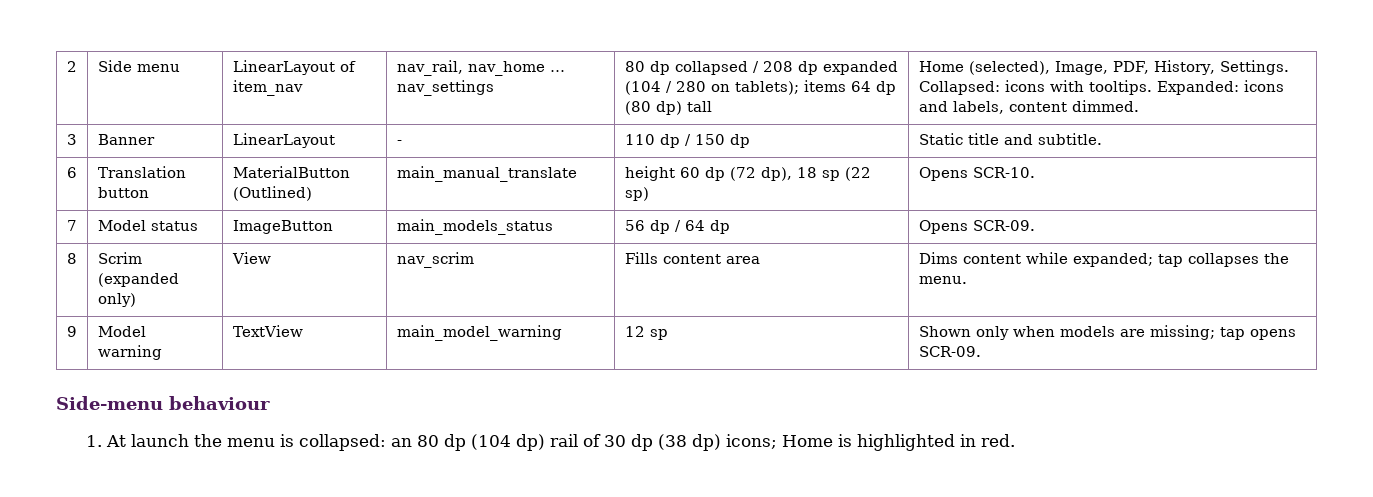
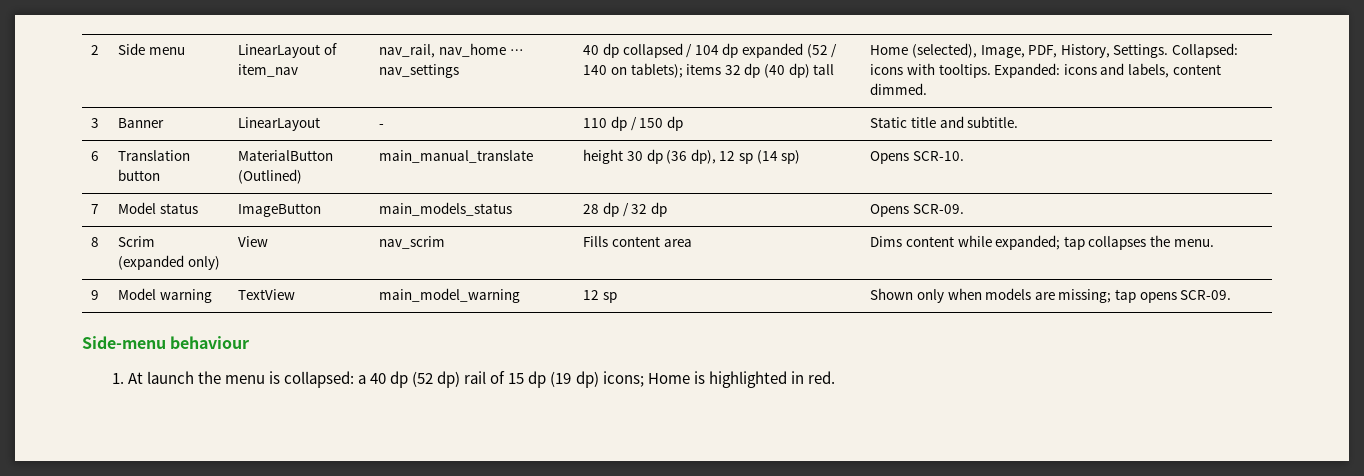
[624,61,645,72] 80 -> [583,45,600,55] 40
[762,61,793,72] 208 -> [694,45,719,55] 104
[624,80,896,95] [624,101,651,115] (104 / 280 on tablets); items 64 dp (80 -> [806,44,838,58] [583,63,786,78] (52 / 140 on tablets); items 32 dp (40
[679,167,871,181] 60 dp (72 dp), 18 sp (22 -> [626,149,778,164] 30 dp (36 dp), 12 sp (14
[624,220,705,234] 56 dp / 64 -> [583,202,648,217] 28 dp / 32
[391,434,688,451] an 80 dp (104 dp) rail of 30 dp (38 -> [358,371,572,388] a 40 dp (52 dp) rail of 15 dp (19

